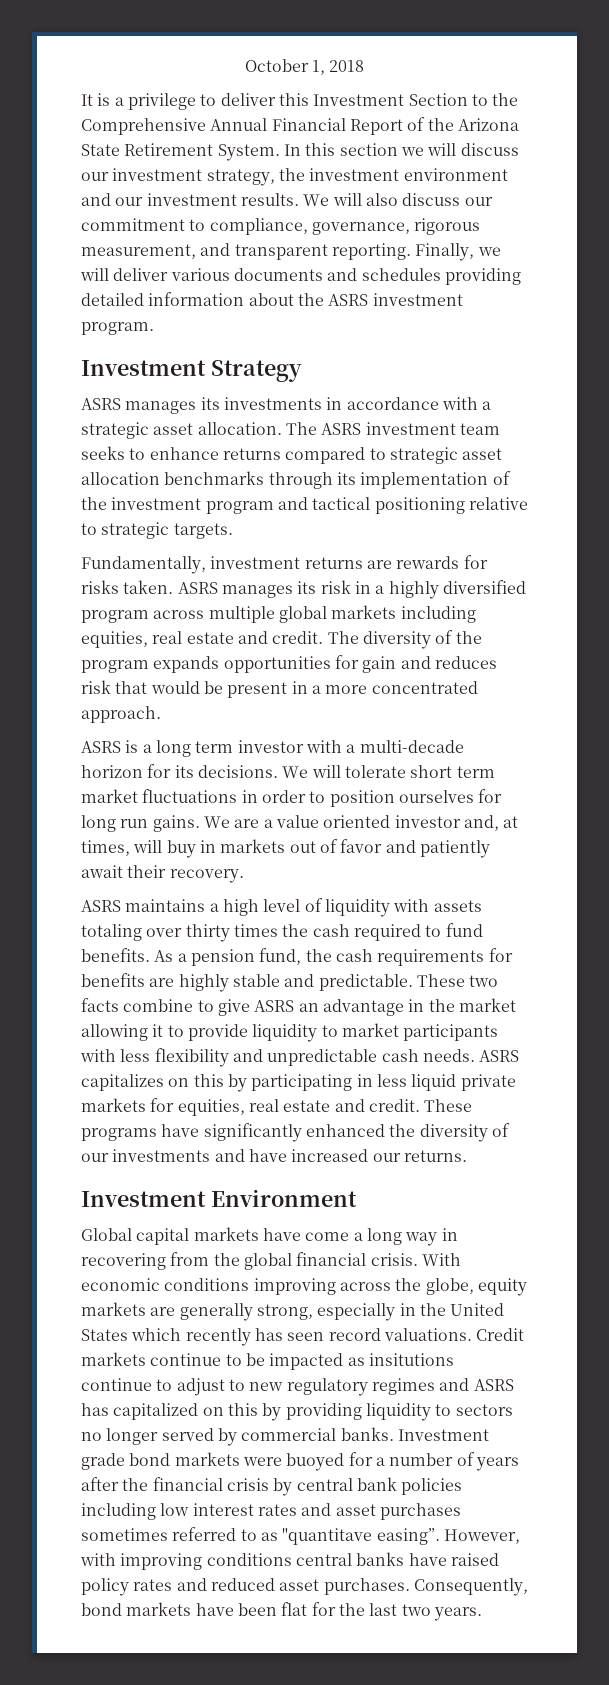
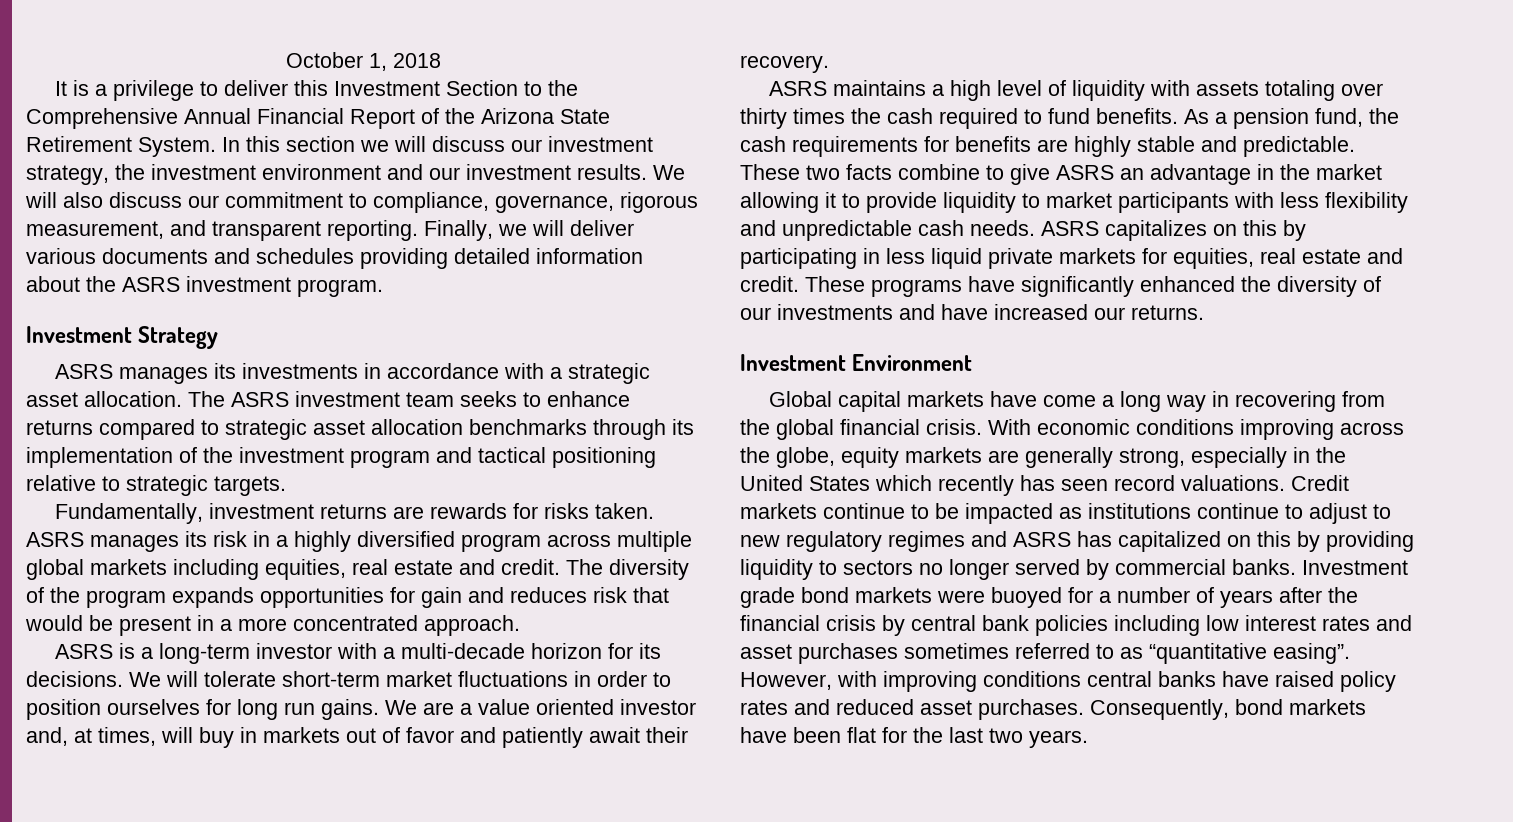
[155,740,234,757] long term -> [158,643,250,664] long-term
[410,765,495,778] short term -> [282,671,380,687] short-term
[368,1353,454,1366] insitutions -> [1088,503,1191,519] institutions
[282,1528,373,1545] "quantitave -> [1149,643,1267,664] “quantitative

